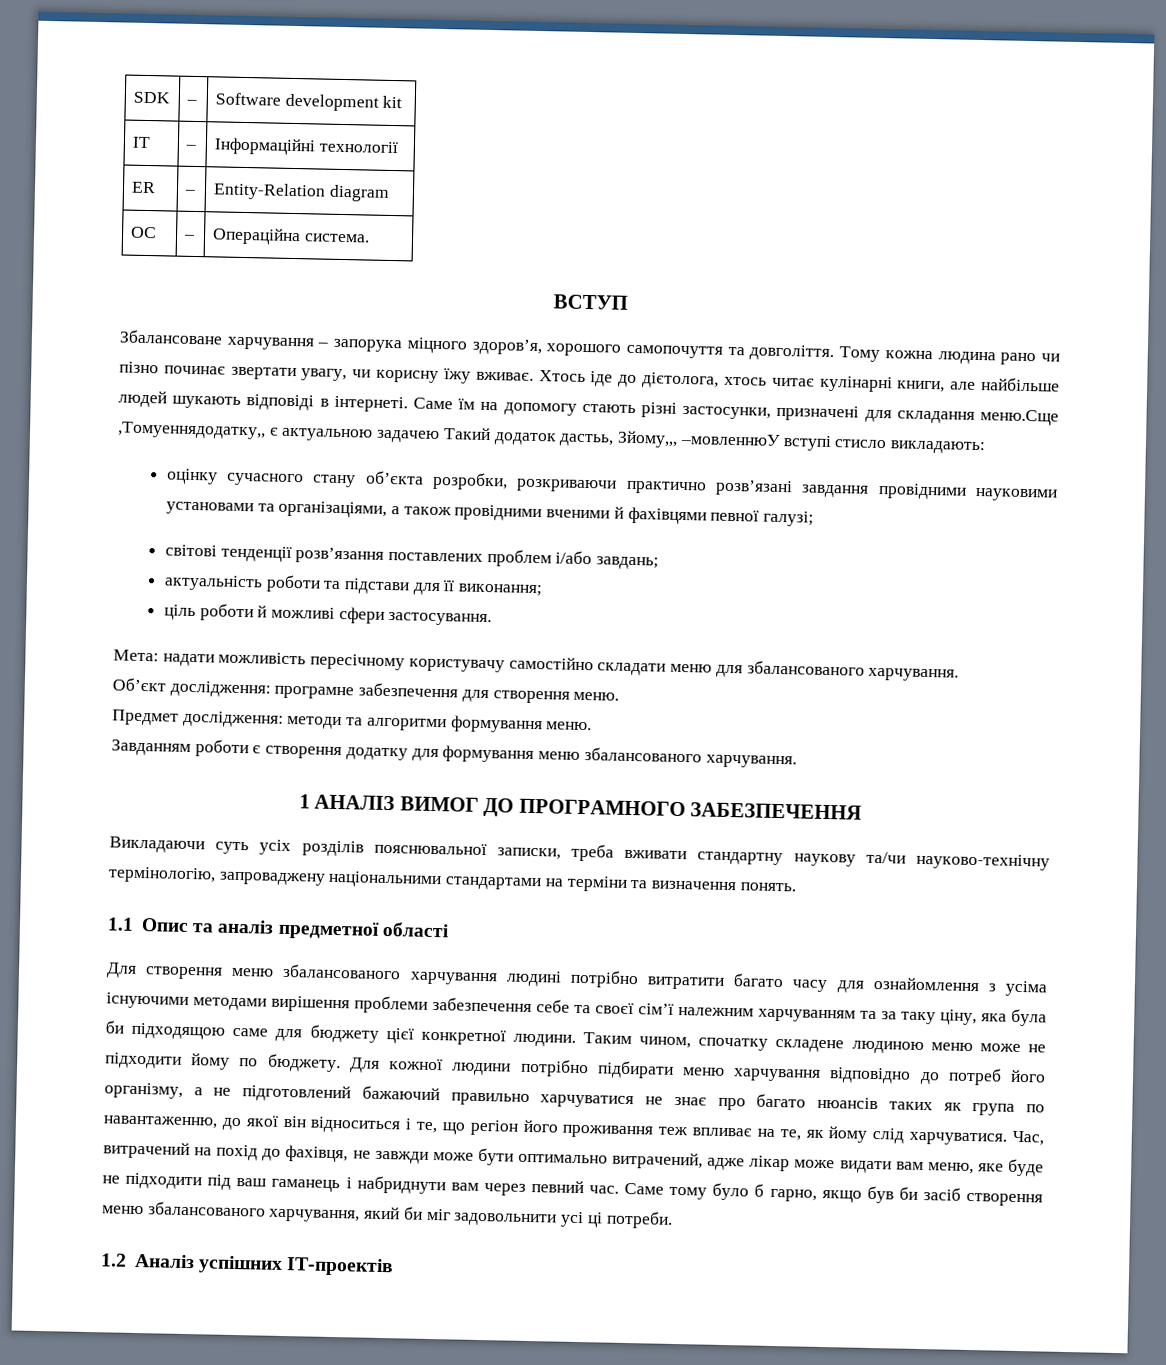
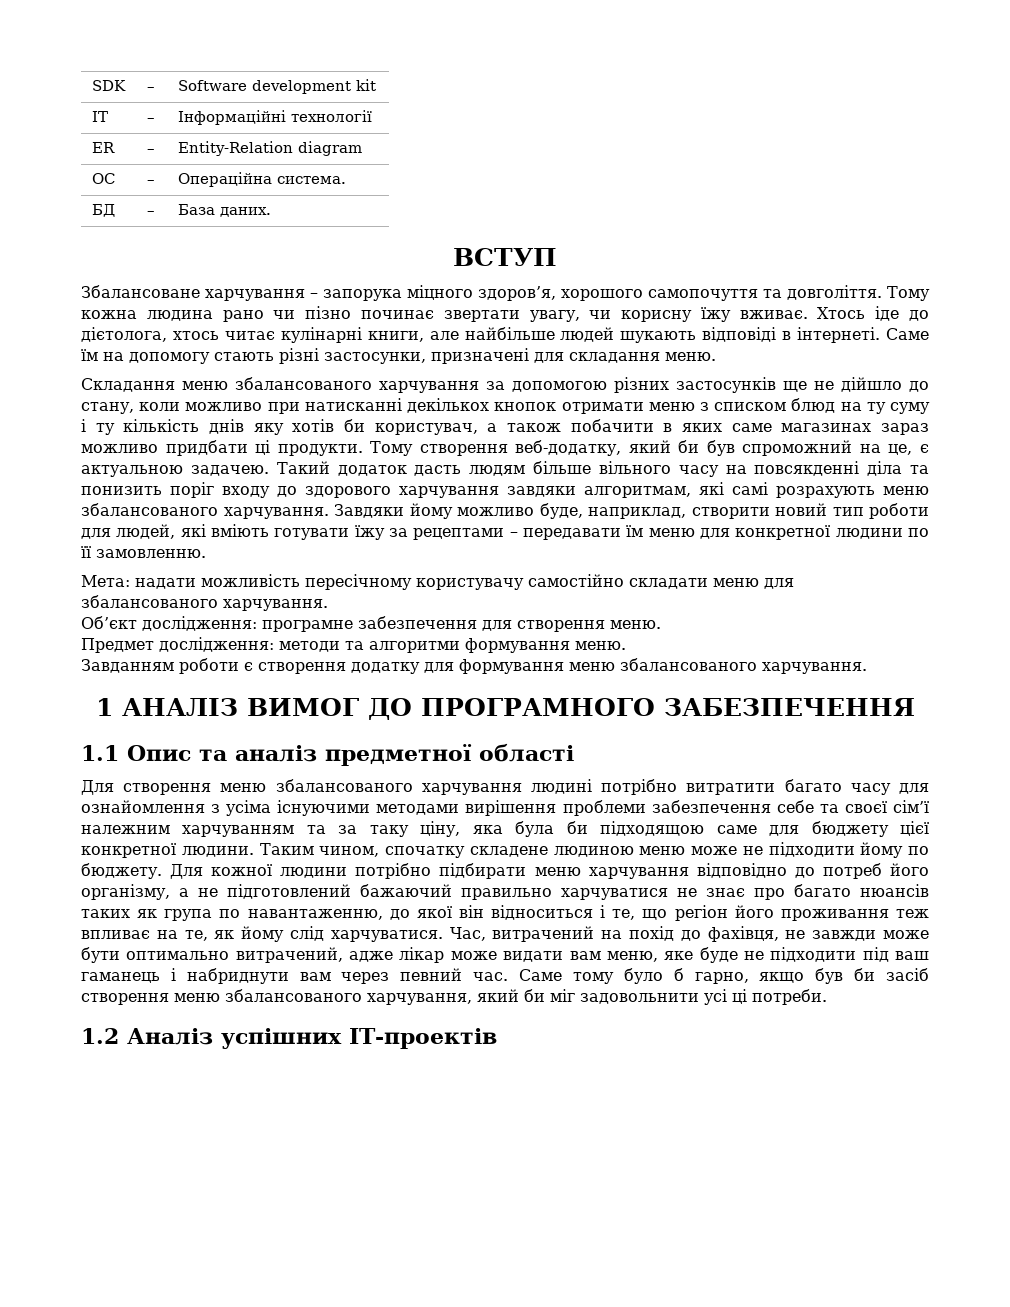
(370, 238) none -> [91,204,115,217] [146,211,155,215] [177,204,271,217] // БД | – | База даних.
[980,409,1060,426] [117,421,266,440] меню.Сще ,Томуеннядодатку,, -> [665,352,716,361] [81,377,929,393] [81,398,930,414] [81,419,929,435] [81,440,913,456] меню. // Складання меню збалансованого харчування за допомогою різних застосунків ще не дійшло до стану, коли можливо при натисканні декількох кнопок отримати меню з списком блюд на ту суму і ту кількість днів яку хотів би користувач, а також побачити в яких саме магазинах зараз можливо придбати ці продукти. Тому створення веб-додатку, який би був спроможний на це,
[376,429,441,444] задачею -> [190,465,269,476] задачею.
[559,430,985,455] [165,468,1058,502] [165,500,815,527] [164,544,660,570] [163,574,543,597] [163,603,493,627] дастьь, Зйому,,, –мовленнюУ вступі стисло викладають: // оцінку сучасного стану об’єкта розробки, розкриваючи практично розв’язані завдання провідними науковими установами та організаціями, а також провідними вченими й фахівцями певної галузі; // світові тенденції розв’язання поставлених проблем і/або завдань; // актуальність роботи та підстави для її виконання; // ціль роботи й можливі сфери застосування. -> [414,461,930,477] [81,482,929,498] [81,503,929,519] [81,524,930,540] [81,546,206,558] дасть людям більше вільного часу на повсякденні діла та понизить поріг входу до здорового харчування завдяки алгоритмам, які самі розрахують меню збалансованого харчування. Завдяки йому можливо буде, наприклад, створити новий тип роботи для людей, які вміють готувати їжу за рецептами – передавати їм меню для конкретної людини по її замовленню.
[109,836,1051,871] [108,866,796,892] // Викладаючи суть усіх розділів пояснювальної записки, треба вживати стандартну наукову та/чи науково-технічну термінологію, запроваджену національними стандартами на терміни та визначення понять. -> (915, 707) none

